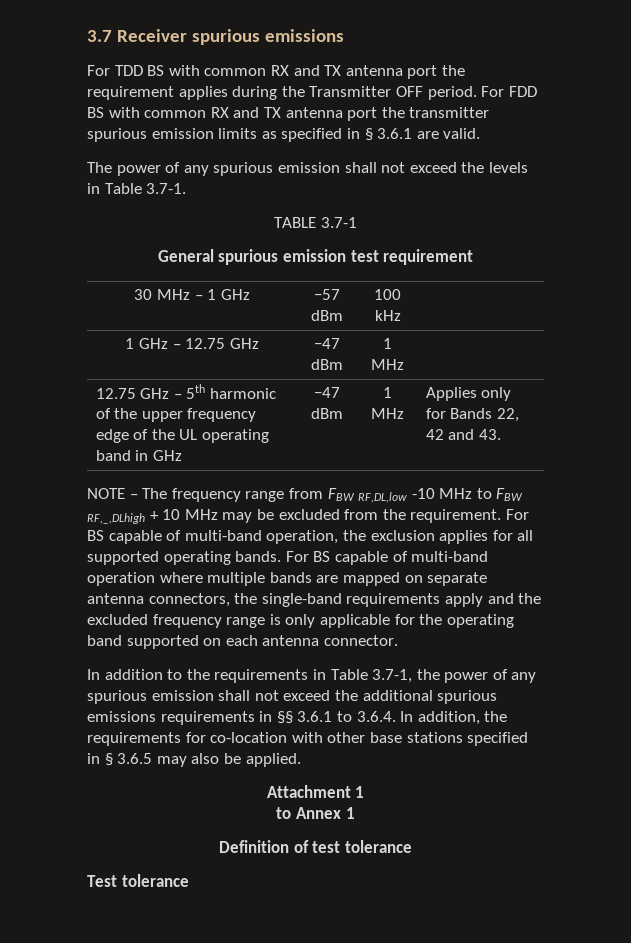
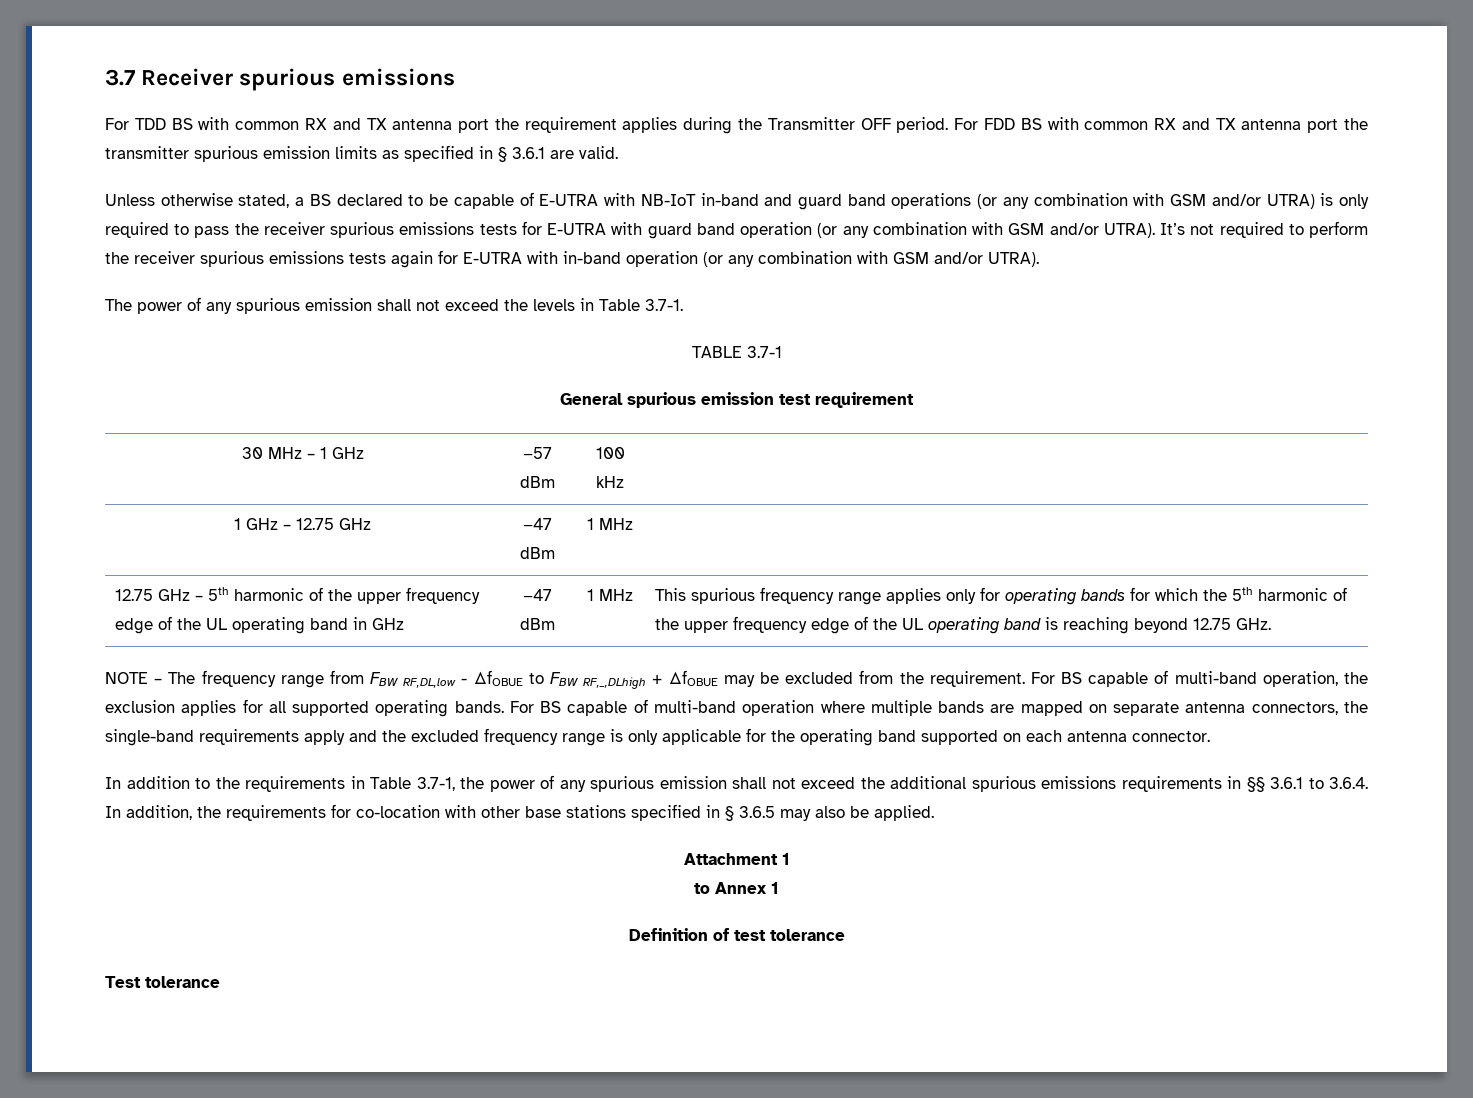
(481, 133) none -> [105,192,1370,210] [105,221,1369,239] [105,250,1039,268] // Unless otherwise stated, a BS declared to be capable of E-UTRA with NB-IoT in-band and guard band operations (or any combination with GSM and/or UTRA) is only required to pass the receiver spurious emissions tests for E-UTRA with guard band operation (or any combination with GSM and/or UTRA). It’s not required to perform the receiver spurious emissions tests again for E-UTRA with in-band operation (or any combination with GSM and/or UTRA).
[425,387,512,401] [425,408,519,422] [425,429,501,440] Applies only for Bands 22, 42 and 43. -> [654,587,1347,605] [654,616,1271,634] This spurious frequency range applies only for operating bands for which the 5th harmonic of the upper frequency edge of the UL operating band is reaching beyond 12.75 GHz.
[411,488,473,499] -10 MHz -> [461,670,523,686] - ΔfOBUE
[162,509,218,520] 10 MHz -> [668,670,718,686] ΔfOBUE

